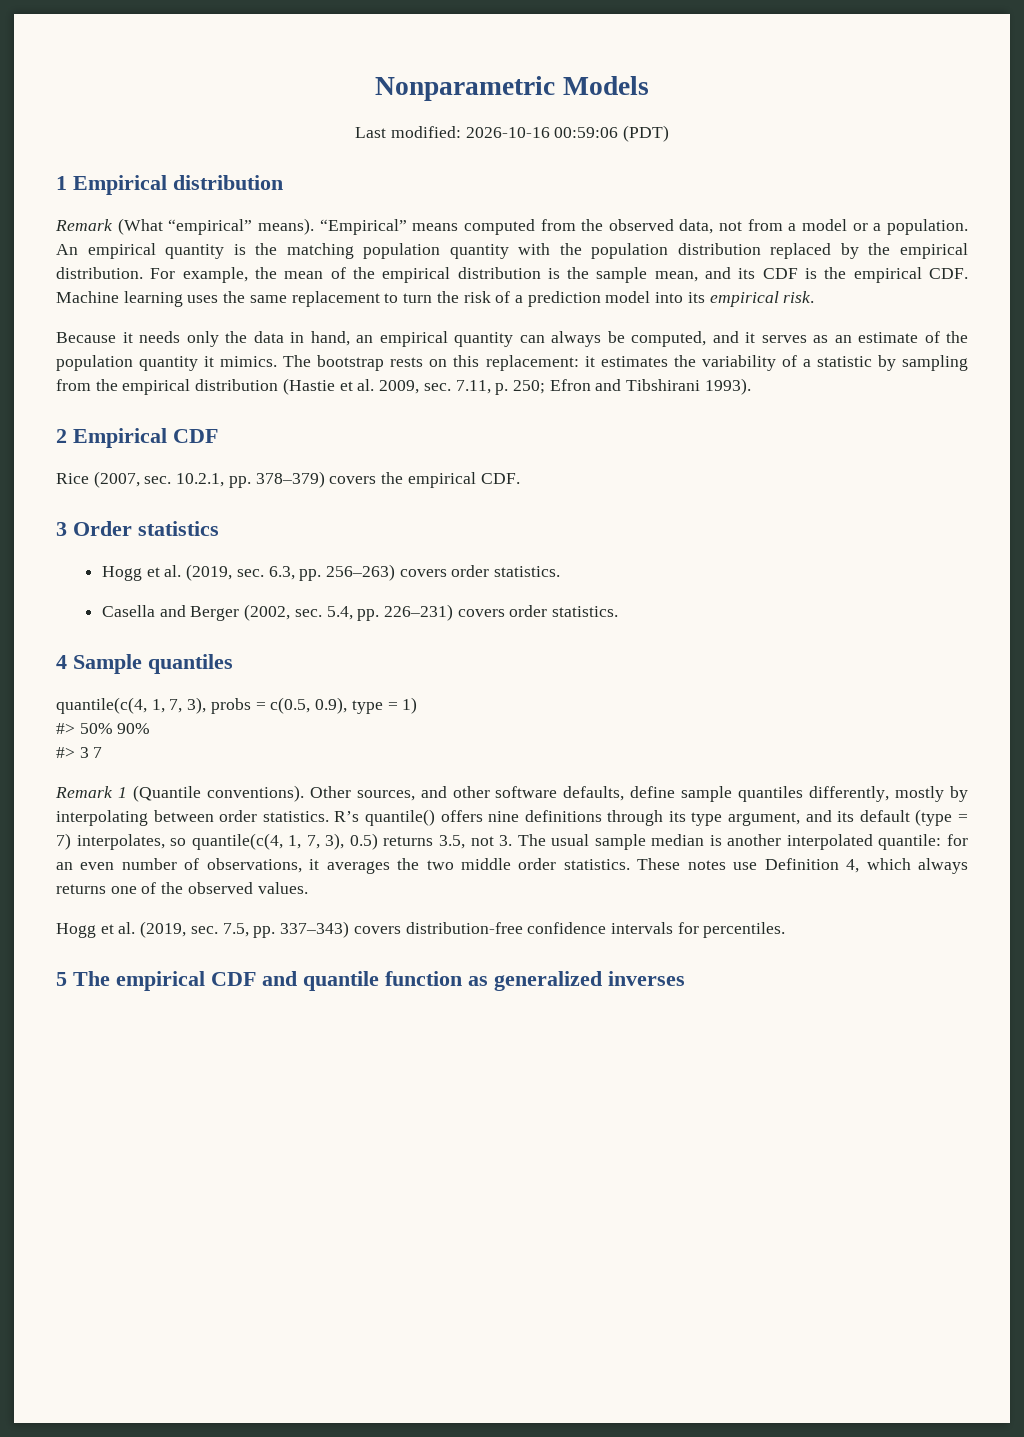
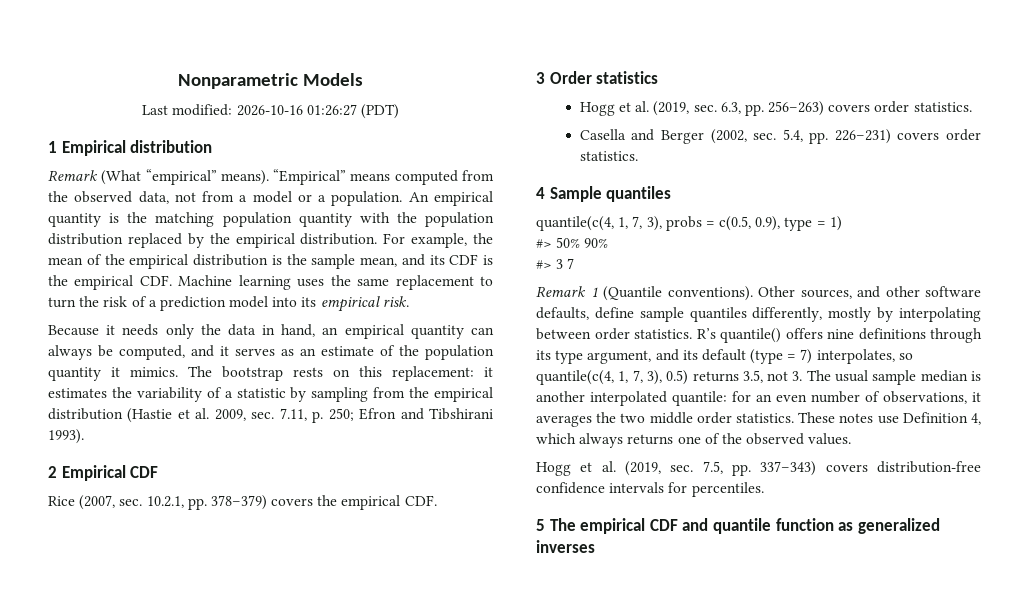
[554,127,619,138] 00:59:06 -> [306,104,357,116] 01:26:27

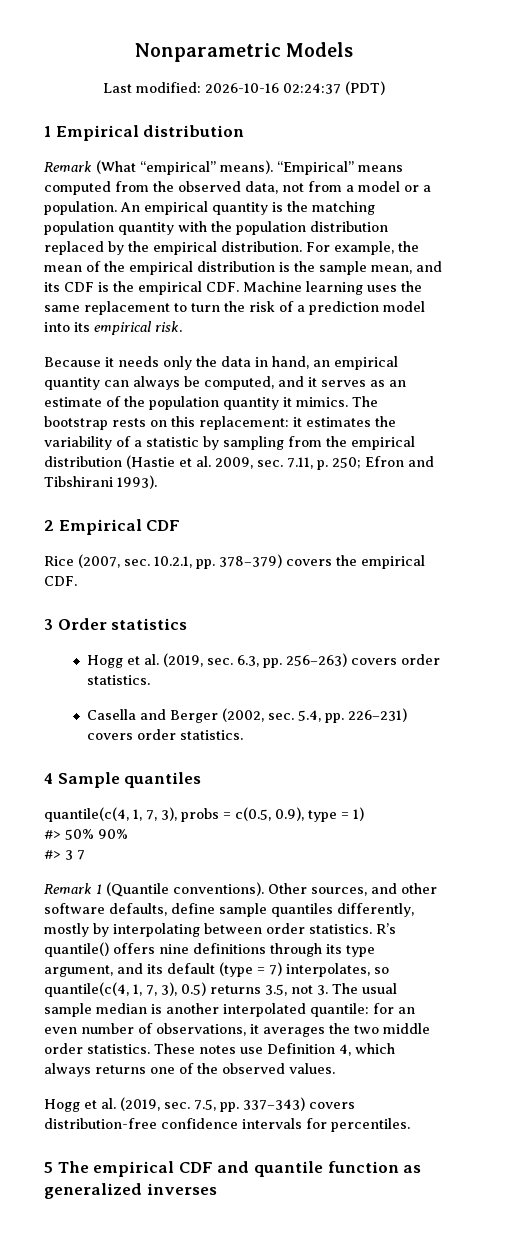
[306,104,357,116] 01:26:27 -> [283,83,341,94] 02:24:37

